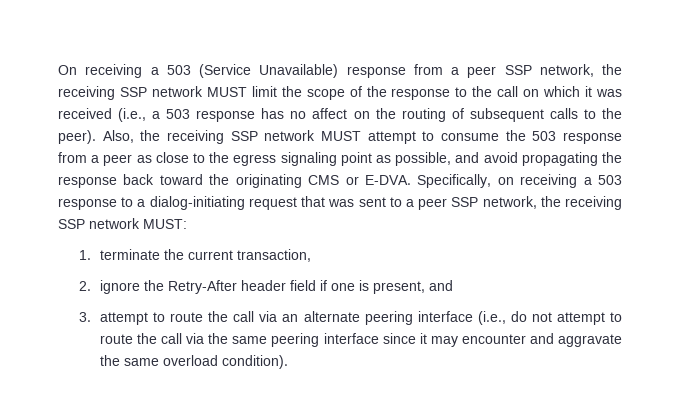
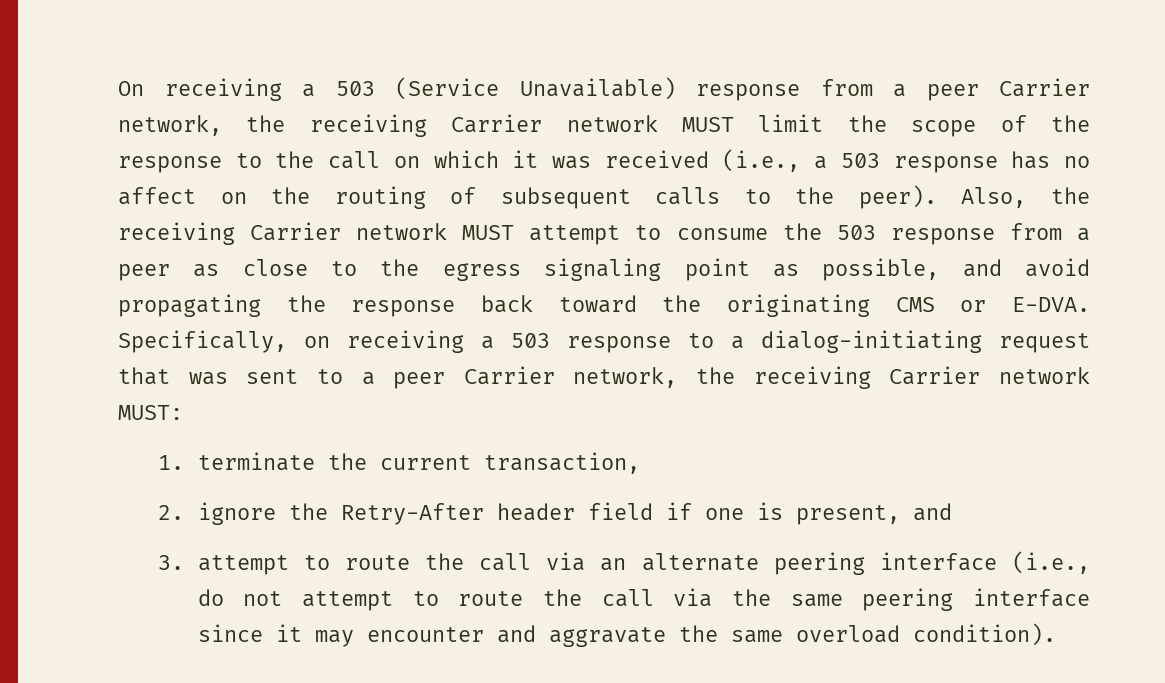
[504,64,622,77] [58,86,147,100] SSP network, the receiving SSP -> [999,78,1090,97] [118,114,543,137] Carrier network, the receiving Carrier
[230,131,258,141] SSP -> [250,222,342,241] Carrier
[451,196,622,210] [58,219,85,229] SSP network, the receiving SSP -> [463,366,981,389] Carrier network, the receiving Carrier

